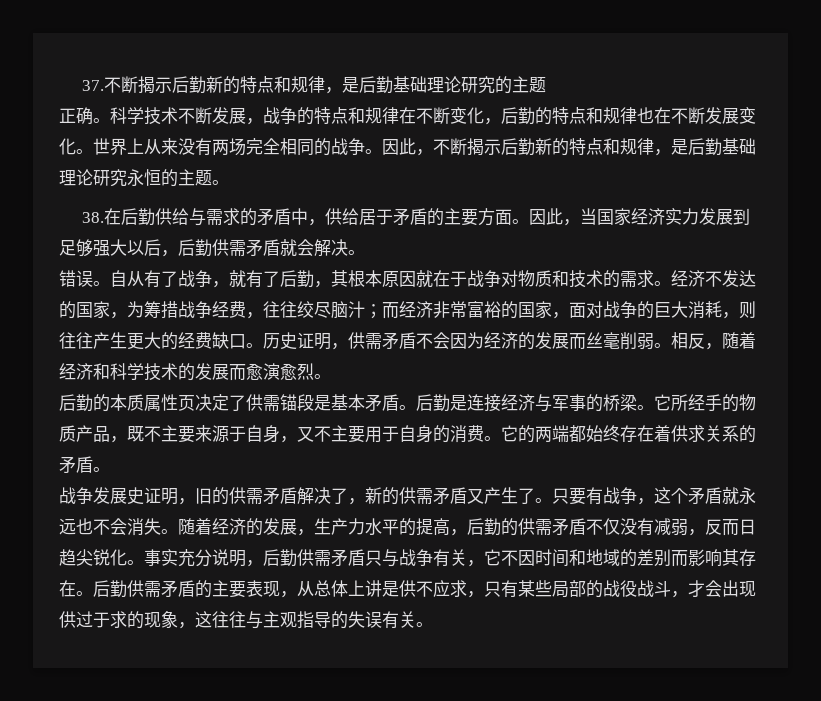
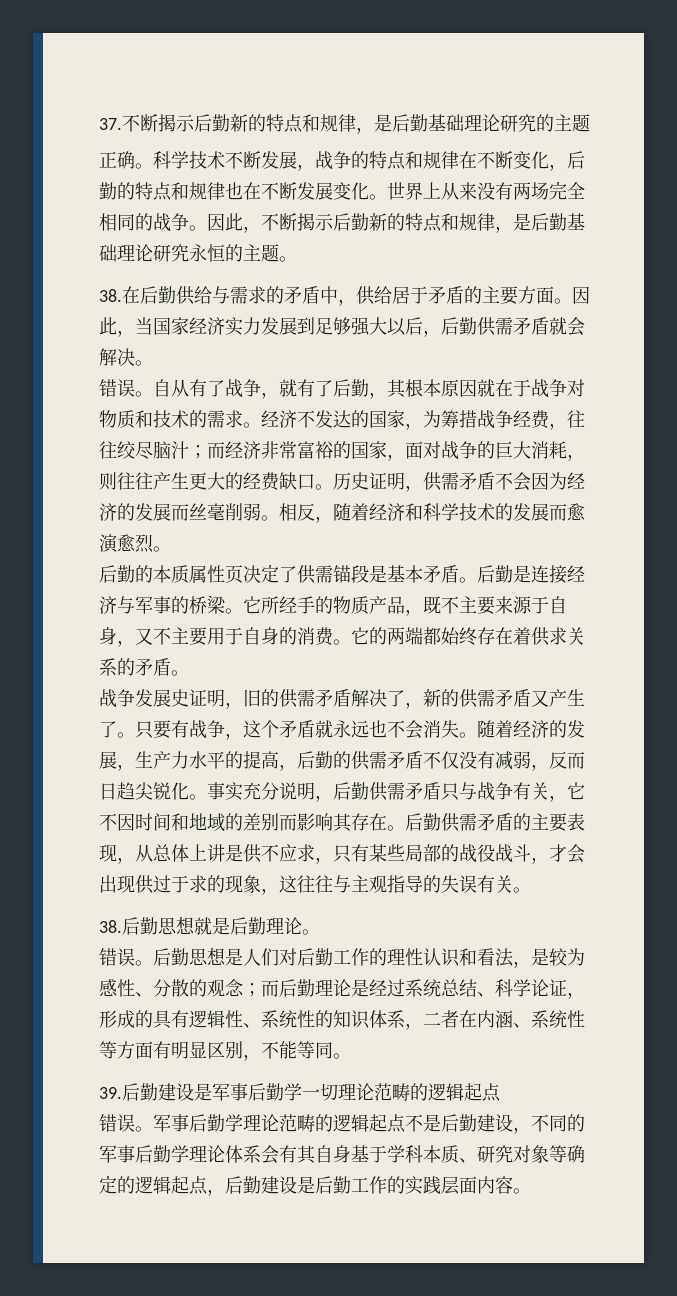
(433, 624) none -> [99,916,320,935] [99,947,585,968] [99,979,585,999] [99,1010,585,1030] [99,1041,351,1061] [99,1083,501,1102] [99,1114,585,1134] [99,1145,585,1164] [99,1175,531,1196] // 38.后勤思想就是后勤理论。 // 错误。后勤思想是人们对后勤工作的理性认识和看法，是较为感性、分散的观念；而后勤理论是经过系统总结、科学论证，形成的具有逻辑性、系统性的知识体系，二者在内涵、系统性等方面有明显区别，不能等同。 // 39.后勤建设是军事后勤学一切理论范畴的逻辑起点 // 错误。军事后勤学理论范畴的逻辑起点不是后勤建设，不同的军事后勤学理论体系会有其自身基于学科本质、研究对象等确定的逻辑起点，后勤建设是后勤工作的实践层面内容。

